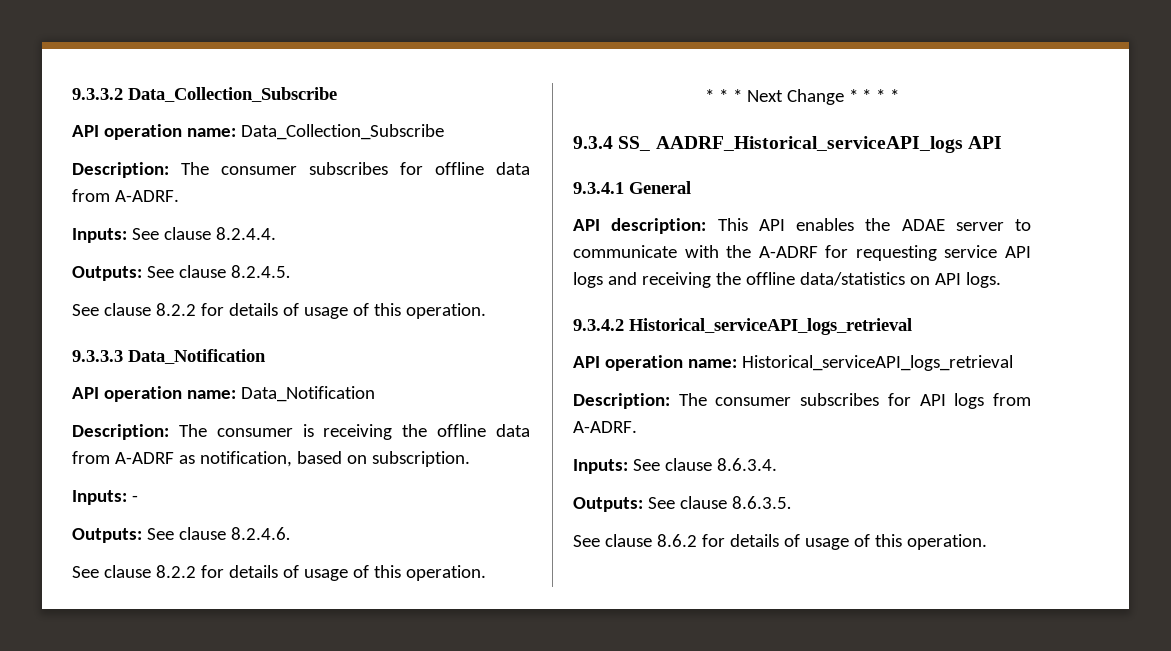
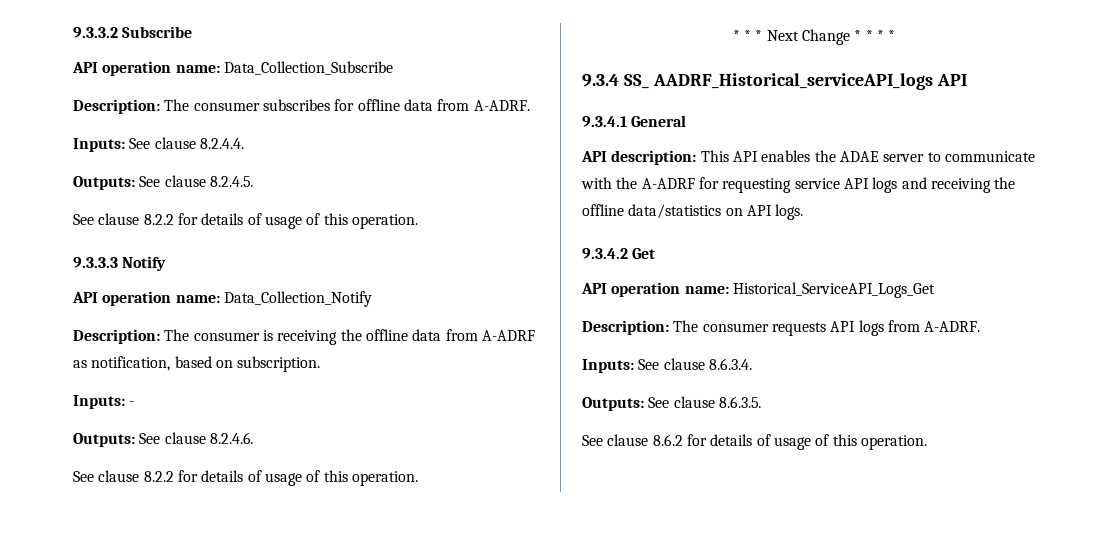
[128,87,337,102] Data_Collection_Subscribe -> [122,26,193,38] Subscribe
[128,349,266,364] [72,386,375,402] Data_Notification // API operation name: Data_Notification -> [122,256,167,271] [72,291,372,307] Notify // API operation name: Data_Collection_Notify
[629,318,912,335] [573,355,1013,371] [573,393,911,409] Historical_serviceAPI_logs_retrieval // API operation name: Historical_serviceAPI_logs_retrieval // Description: The consumer subscribes for -> [632,248,656,259] [581,282,935,298] [582,320,826,336] Get // API operation name: Historical_ServiceAPI_Logs_Get // Description: The consumer requests

